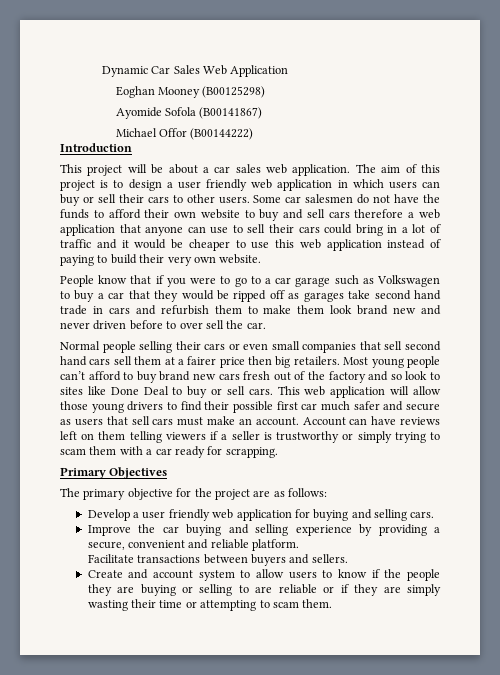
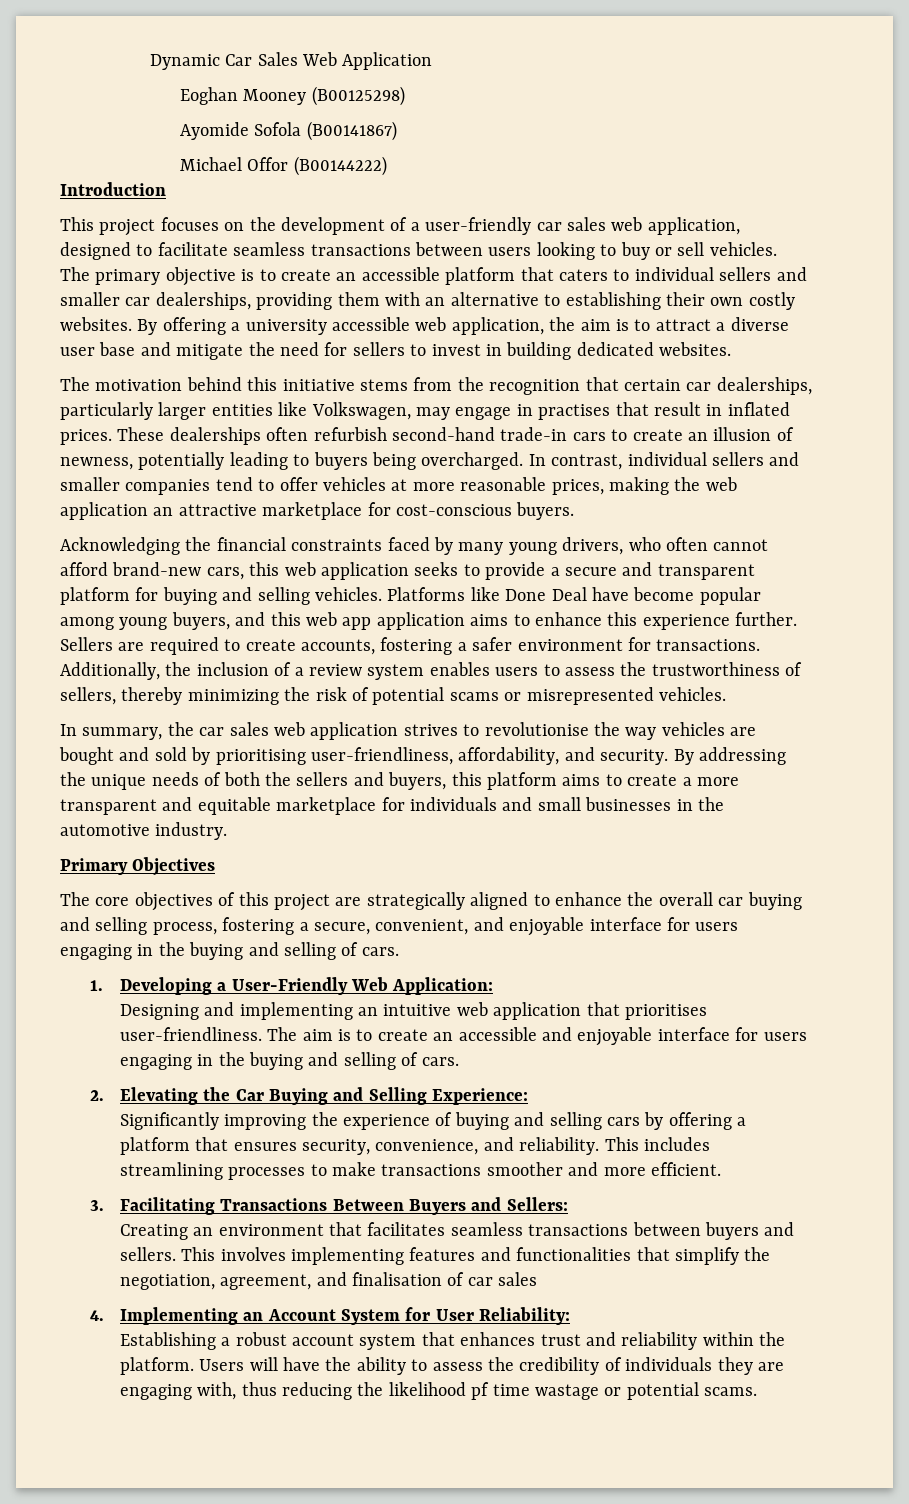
[127,164,440,176] [60,179,441,191] [60,194,440,206] [60,209,441,221] [60,224,441,236] [60,239,441,251] [60,254,262,266] [60,275,441,287] [60,290,441,302] [60,305,442,315] [60,320,266,330] [60,341,441,353] [60,356,440,368] [60,371,441,383] [60,386,442,398] [60,401,441,413] [60,416,440,426] [60,431,440,443] [60,446,278,458] [60,467,168,479] [60,488,327,500] [87,509,435,521] [87,524,440,536] [87,539,300,551] [87,554,134,563] will be about a car sales web application. The aim of this project is to design a user friendly web application in which users can buy or sell their cars to other users. Some car salesmen do not have the funds to afford their own website to buy and sell cars therefore a web application that anyone can use to sell their cars could bring in a lot of traffic and it would be cheaper to use this web application instead of paying to build their very own website. // People know that if you were to go to a car garage such as Volkswagen to buy a car that they would be ripped off as garages take second hand trade in cars and refurbish them to make them look brand new and never driven before to over sell the car. // Normal people selling their cars or even small companies that sell second hand cars sell them at a fairer price then big retailers. Most young people can’t afford to buy brand new cars fresh out of the factory and so look to sites like Done Deal to buy or sell cars. This web application will allow those young drivers to find their possible first car much safer and secure as users that sell cars must make an account. Account can have reviews left on them telling viewers if a seller is trustworthy or simply trying to scam them with a car ready for scrapping. // Primary Objectives // The primary objective for the project are as follows: // Develop a user friendly web application for buying and selling cars. // Improve the car buying and selling experience by providing a secure, convenient and reliable platform. // Facilitate -> [160,217,740,235] [60,242,777,260] [60,267,807,286] [60,292,795,310] [60,317,789,335] [60,342,732,360] [60,377,812,395] [60,402,790,420] [60,427,794,445] [60,452,800,470] [60,477,737,495] [60,502,575,520] [60,537,769,555] [60,562,755,580] [60,587,761,605] [60,612,798,630] [60,637,761,655] [60,662,803,680] [60,687,726,705] [60,722,757,740] [59,747,786,765] [60,772,739,790] [60,797,724,815] [60,822,228,840] [60,857,216,876] [60,892,802,911] [60,917,739,936] [60,942,399,960] [89,977,494,995] [119,1002,708,1020] [119,1027,807,1046] [119,1052,459,1070] [89,1087,529,1105] [119,1112,747,1130] [119,1137,711,1155] [119,1162,722,1180] [89,1197,568,1215] [119,1222,523,1240] focuses on the development of a user-friendly car sales web application, designed to facilitate seamless transactions between users looking to buy or sell vehicles. The primary objective is to create an accessible platform that caters to individual sellers and smaller car dealerships, providing them with an alternative to establishing their own costly websites. By offering a university accessible web application, the aim is to attract a diverse user base and mitigate the need for sellers to invest in building dedicated websites. // The motivation behind this initiative stems from the recognition that certain car dealerships, particularly larger entities like Volkswagen, may engage in practises that result in inflated prices. These dealerships often refurbish second-hand trade-in cars to create an illusion of newness, potentially leading to buyers being overcharged. In contrast, individual sellers and smaller companies tend to offer vehicles at more reasonable prices, making the web application an attractive marketplace for cost-conscious buyers. // Acknowledging the financial constraints faced by many young drivers, who often cannot afford brand-new cars, this web application seeks to provide a secure and transparent platform for buying and selling vehicles. Platforms like Done Deal have become popular among young buyers, and this web app application aims to enhance this experience further. Sellers are required to create accounts, fostering a safer environment for transactions. Additionally, the inclusion of a review system enables users to assess the trustworthiness of sellers, thereby minimizing the risk of potential scams or misrepresented vehicles. // In summary, the car sales web application strives to revolutionise the way vehicles are bought and sold by prioritising user-friendliness, affordability, and security. By addressing the unique needs of both the sellers and buyers, this platform aims to create a more transparent and equitable marketplace for individuals and small businesses in the automotive industry. // Primary Objectives // The core objectives of this project are strategically aligned to enhance the overall car buying and selling process, fostering a secure, convenient, and enjoyable interface for users engaging in the buying and selling of cars. // 1. Developing a User-Friendly Web Application: // Designing and implementing an intuitive web application that prioritises user-friendliness. The aim is to create an accessible and enjoyable interface for users engaging in the buying and selling of cars. // 2. Elevating the Car Buying and Selling Experience: // Significantly improving the experience of buying and selling cars by offering a platform that ensures security, convenience, and reliability. This includes streamlining processes to make transactions smoother and more efficient. // 3. Facilitating Transactions Between Buyers and Sellers: // Creating an environment that facilitates seamless
[87,569,441,581] [87,584,441,596] [87,599,333,611] // Create and account system to allow users to know if the people they are buying or selling to are reliable or if they are simply wasting their time or attempting to scam them. -> [181,1247,771,1265] [119,1272,538,1290] [89,1307,571,1325] [119,1332,786,1350] [119,1357,785,1375] [119,1382,758,1400] This involves implementing features and functionalities that simplify the negotiation, agreement, and finalisation of car sales // 4. Implementing an Account System for User Reliability: // Establishing a robust account system that enhances trust and reliability within the platform. Users will have the ability to assess the credibility of individuals they are engaging with, thus reducing the likelihood pf time wastage or potential scams.

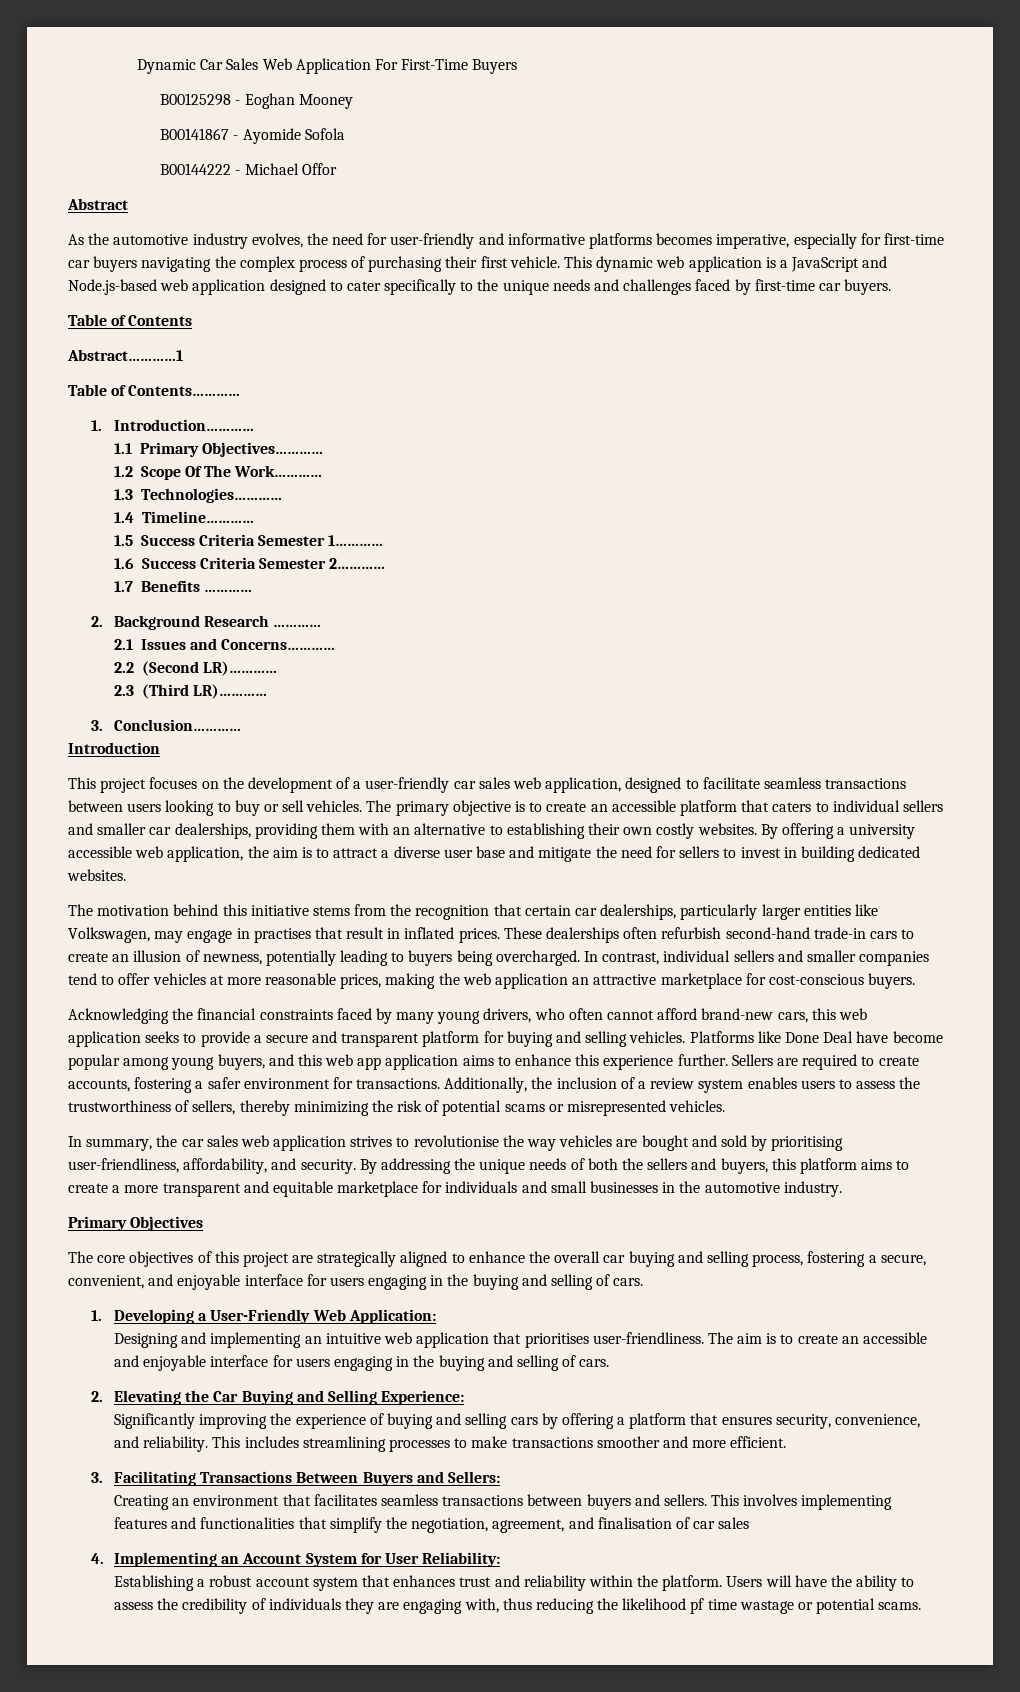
(433, 61) // -> [375,59,518,74] [160,93,241,106] For First-Time Buyers // B00125298 -
[311,86,405,106] (B00125298) // -> [160,128,239,140] // B00141867 -
[306,121,397,141] (B00141867) // -> [160,163,241,175] // B00144222 -
[293,156,387,176] (B00144222) -> [67,198,128,210] [68,233,944,249] [68,256,888,272] [68,279,892,295] [68,314,193,326] [67,349,183,361] [68,384,241,396] [91,419,255,431] [114,442,324,457] [114,465,323,480] [114,488,282,503] [114,511,254,523] [114,534,384,546] [114,557,386,569] [114,580,253,592] [91,615,322,630] [114,638,336,650] [114,661,278,676] [114,684,268,699] [91,719,242,731] // Abstract // As the automotive industry evolves, the need for user-friendly and informative platforms becomes imperative, especially for first-time car buyers navigating the complex process of purchasing their first vehicle. This dynamic web application is a JavaScript and Node.js-based web application designed to cater specifically to the unique needs and challenges faced by first-time car buyers. // Table of Contents // Abstract…………1 // Table of Contents………… // 1. Introduction………… // 1.1 Primary Objectives………… // 1.2 Scope Of The Work………… // 1.3 Technologies………… // 1.4 Timeline………… // 1.5 Success Criteria Semester 1………… // 1.6 Success Criteria Semester 2………… // 1.7 Benefits ………… // 2. Background Research ………… // 2.1 Issues and Concerns………… // 2.2 (Second LR)………… // 2.3 (Third LR)………… // 3. Conclusion…………

